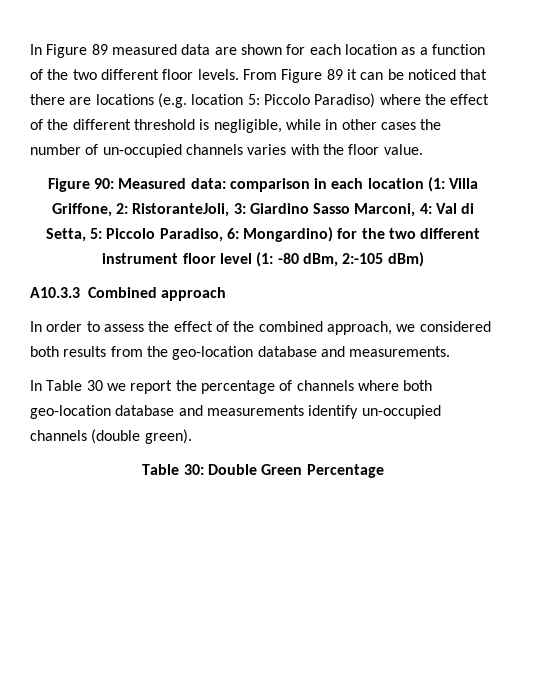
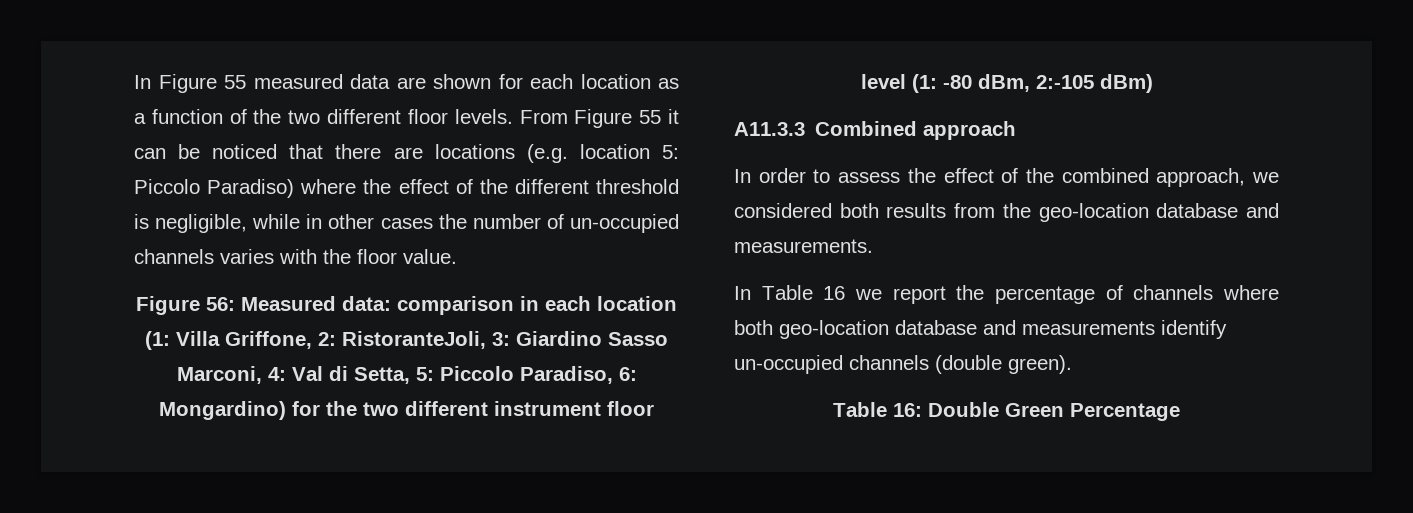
[91,44,108,55] 89 -> [224,75,246,89] 55
[326,69,343,80] 89 -> [639,110,662,124] 55
[93,178,114,189] 90: -> [206,297,235,311] 56:
[30,287,80,298] A10.3.3 -> [734,122,805,136] A11.3.3
[86,380,103,391] 30 -> [823,286,846,300] 16
[183,464,204,475] 30: -> [893,403,922,417] 16:

